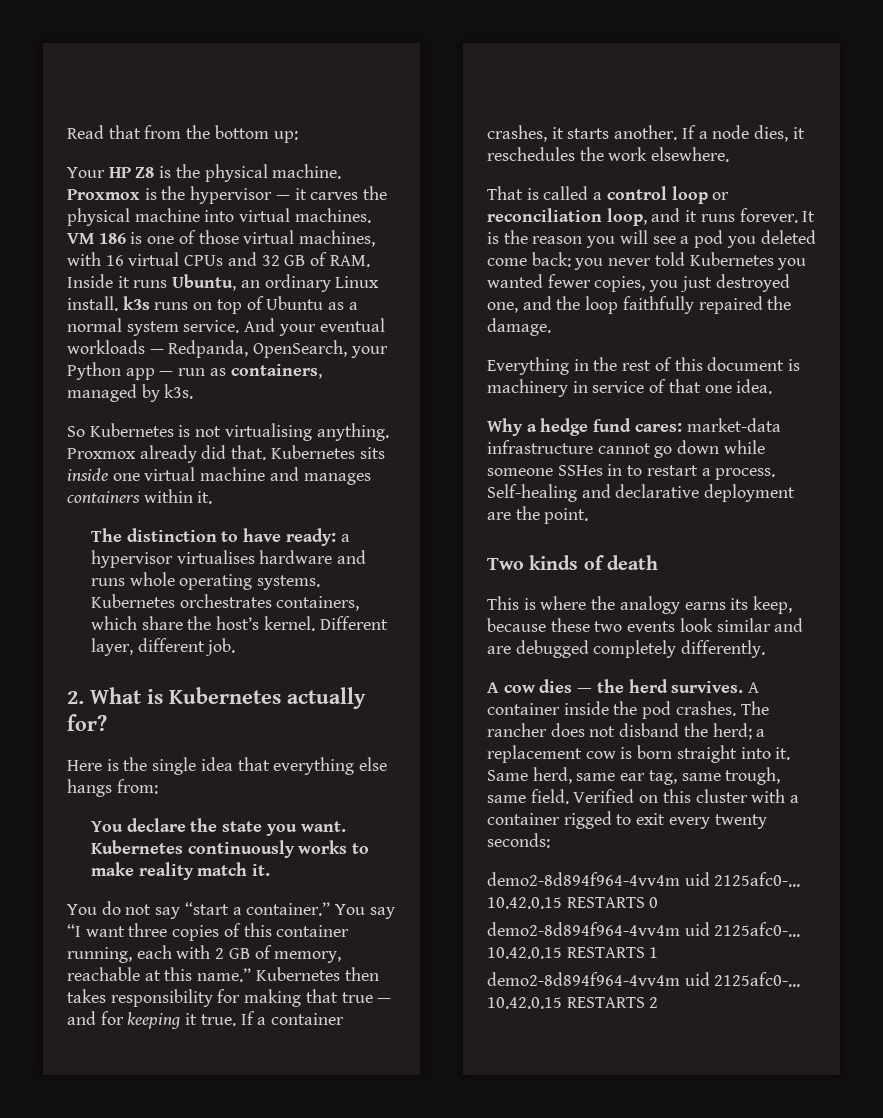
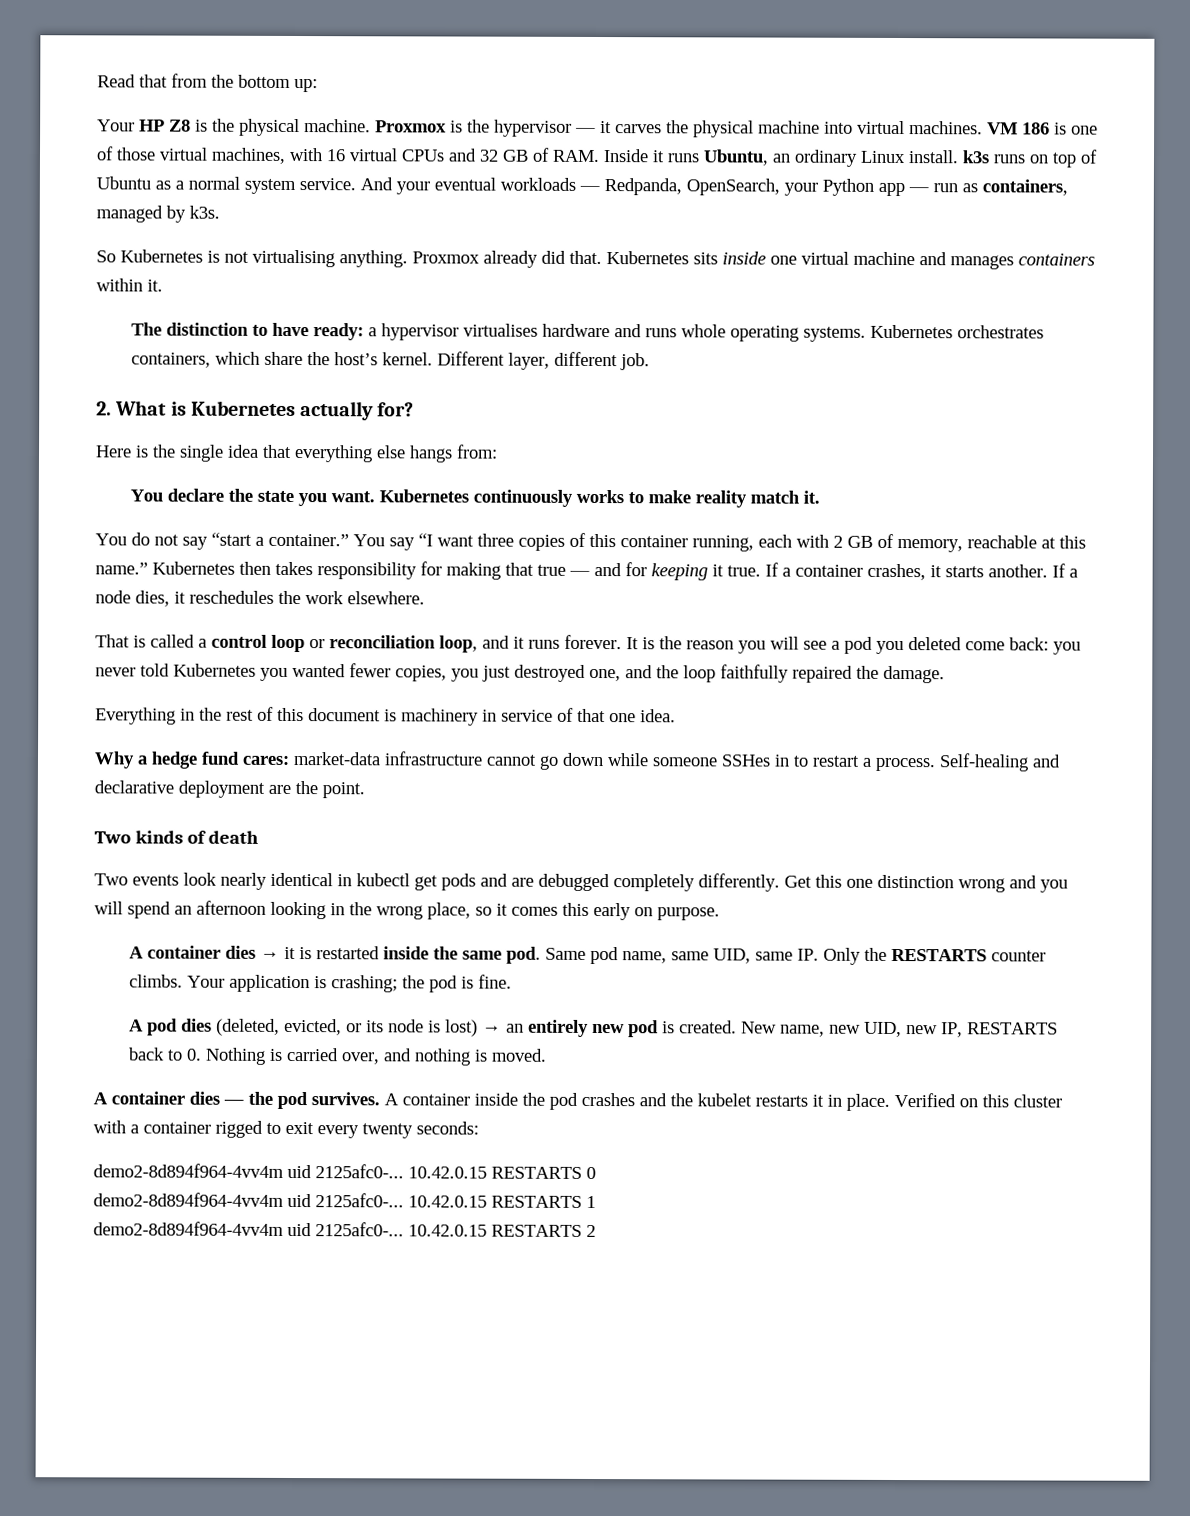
[487,596,793,614] [487,618,771,632] This is where the analogy earns its keep, because these two events look similar -> [94,872,476,891] Two events look nearly identical in kubectl get pods
[487,682,535,693] // A cow -> [784,874,1068,893] [94,900,720,921] [128,945,1046,965] [128,974,512,993] [128,1018,1058,1038] [127,1047,547,1066] [93,1091,185,1105] Get this one distinction wrong and you will spend an afternoon looking in the wrong place, so it comes this early on purpose. // A container dies → it is restarted inside the same pod. Same pod name, same UID, same IP. Only the RESTARTS counter climbs. Your application is crashing; the pod is fine. // A pod dies (deleted, evicted, or its node is lost) → an entirely new pod is created. New name, new UID, new IP, RESTARTS back to 0. Nothing is carried over, and nothing is moved. // A container
[628,679,668,693] herd -> [277,1091,308,1110] pod
[675,701,769,716] [487,723,766,740] [487,745,791,763] [487,767,781,785] [487,789,569,804] crashes. The rancher does not disband the herd; a replacement cow is born straight into it. Same herd, same ear tag, same trough, same field. -> [581,1092,890,1111] crashes and the kubelet restarts it in place.

